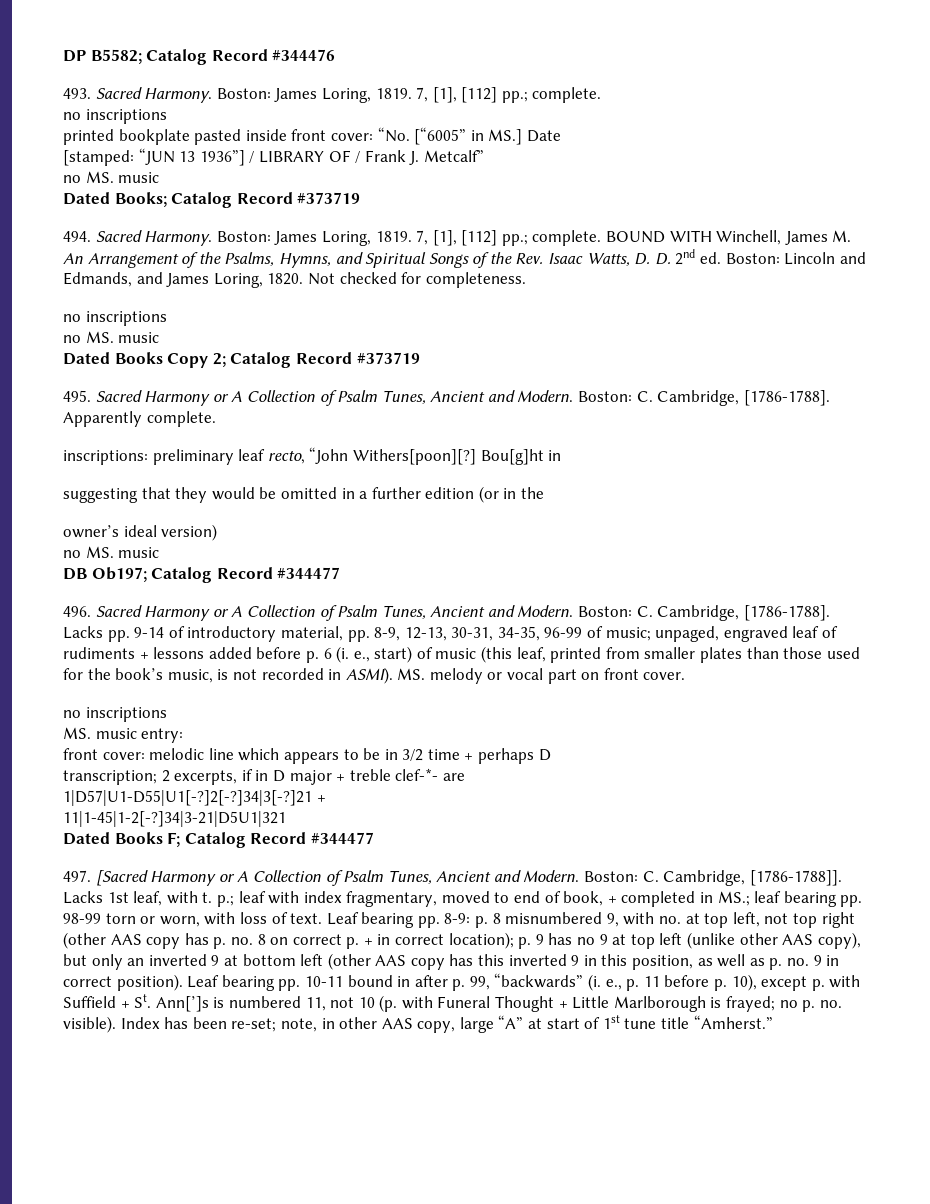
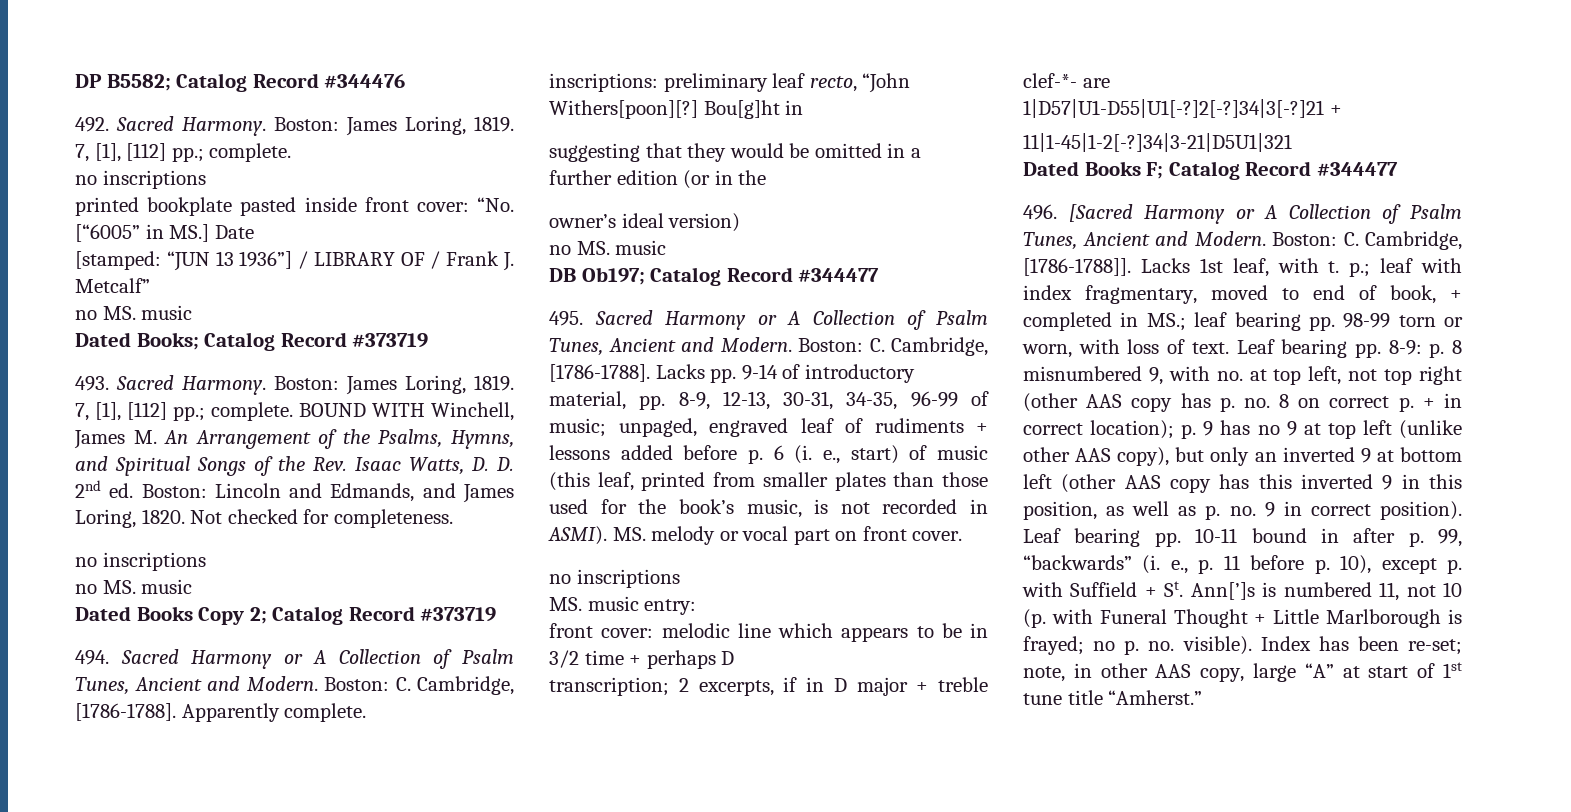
[63,88,91,99] 493. -> [75,117,109,132] 492.
[63,231,91,242] 494. -> [75,376,109,391] 493.
[63,390,91,402] 495. -> [75,650,109,665] 494.
[63,606,91,617] 496. -> [549,311,583,326] 495.
[63,870,91,882] 497. -> [1023,204,1057,220] 496.

